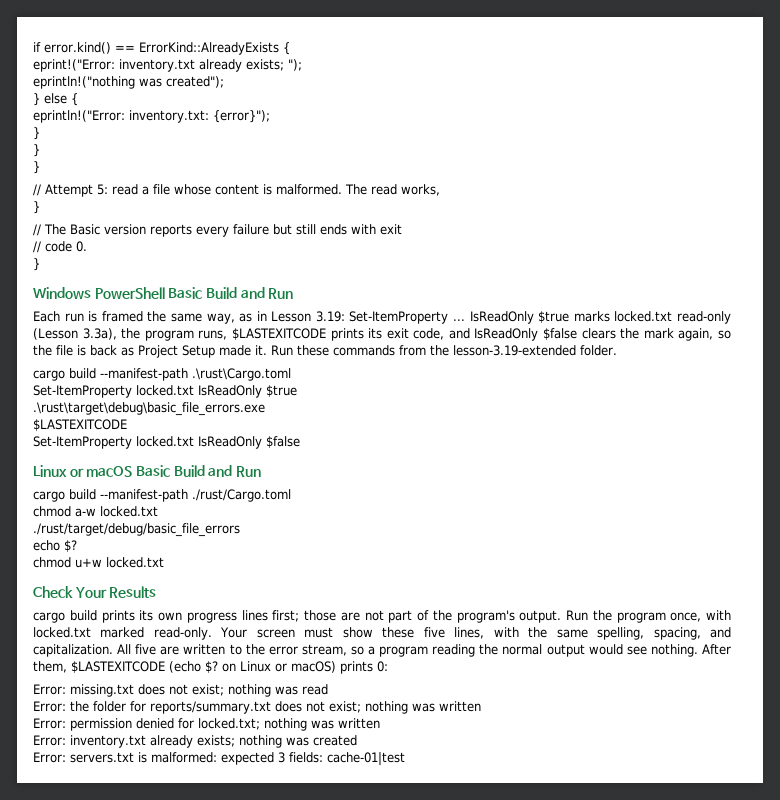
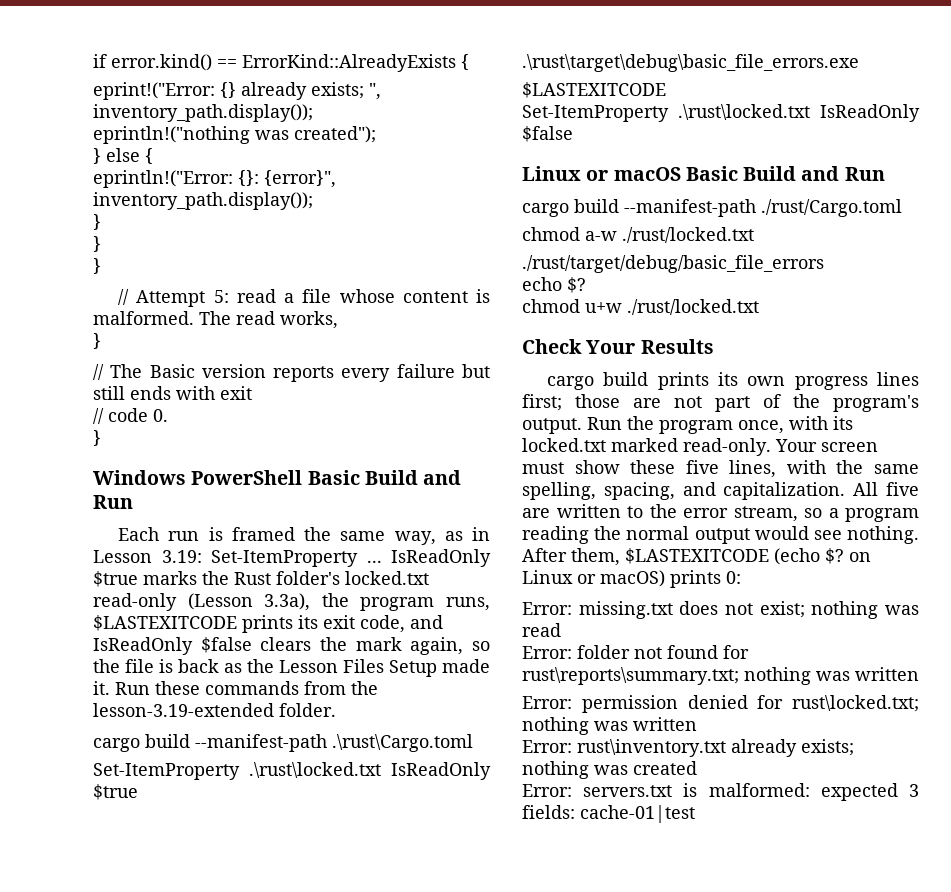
[119,59,302,72] inventory.txt already exists; "); -> [220,82,381,100] [93,104,313,122] {} already exists; ", inventory_path.display());
[129,110,270,123] inventory.txt: {error}"); -> [238,170,336,188] [93,192,313,210] {}: {error}", inventory_path.display());
(610, 316) none -> [202,571,340,585] the Rust folder's
[138,345,178,358] Project -> [247,659,384,673] the Lesson Files
[136,385,194,396] locked.txt -> [249,762,381,778] .\rust\locked.txt
[136,436,194,447] locked.txt -> [678,104,810,120] .\rust\locked.txt
[100,506,158,517] locked.txt -> [622,227,754,243] ./rust/locked.txt
[106,557,164,568] locked.txt -> [627,299,759,315] ./rust/locked.txt
(731, 615) none -> [833,416,853,430] its
[70,701,361,714] the folder for reports/summary.txt does not exist; -> [577,645,749,659] [522,667,739,685] folder not found for rust\reports\summary.txt;
[198,718,380,731] [33,735,146,748] locked.txt; nothing was written // Error: inventory.txt -> [792,695,919,712] [522,717,697,735] [522,739,726,757] rust\locked.txt; nothing was written // Error: rust\inventory.txt

